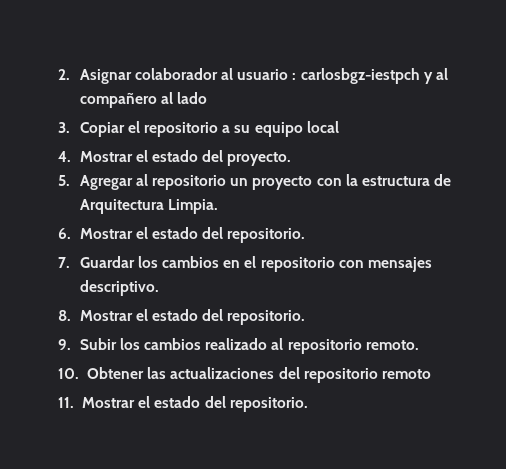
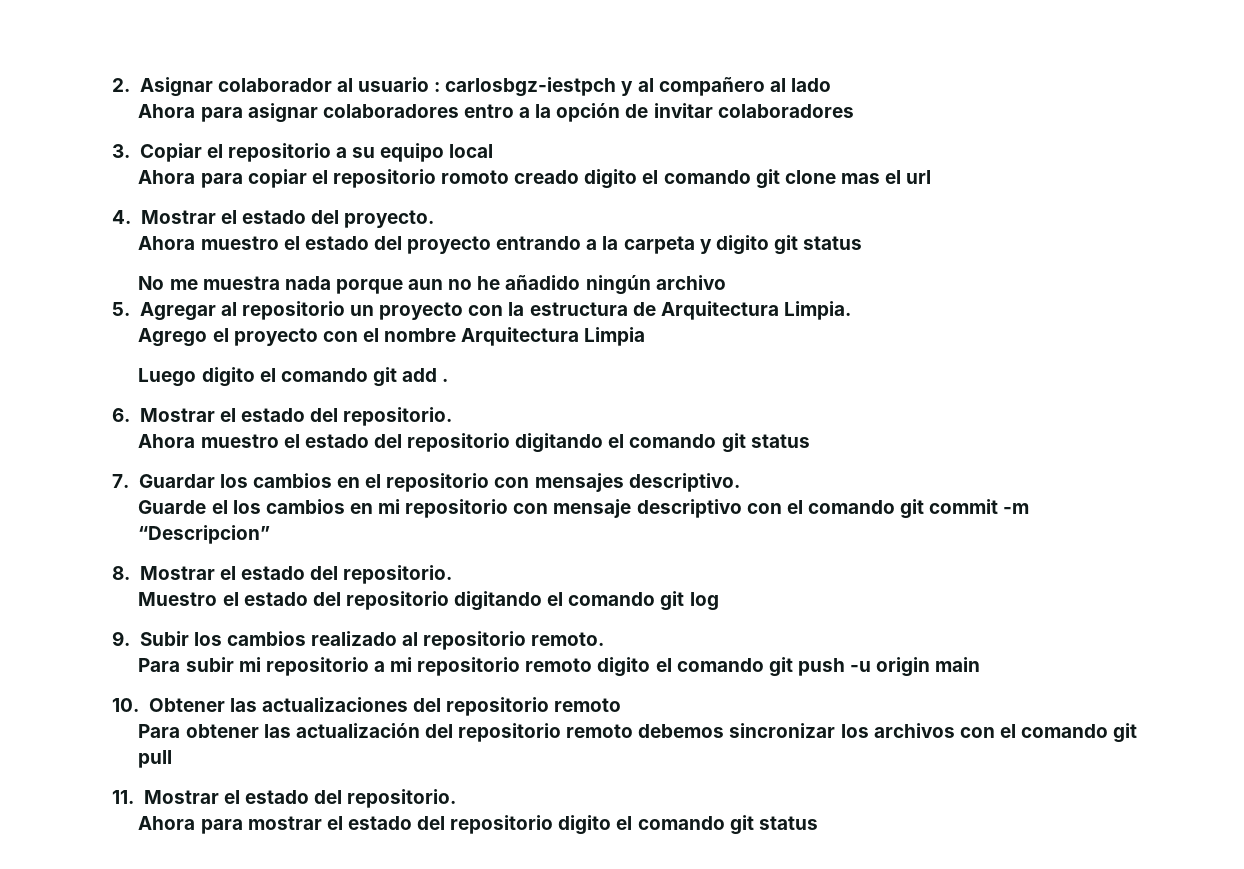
(207, 98) none -> [138,103,854,123] // Ahora para asignar colaboradores entro a la opción de invitar colaboradores
(339, 127) none -> [138,169,932,189] // Ahora para copiar el repositorio romoto creado digito el comando git clone mas el url
(292, 159) none -> [138,235,863,255] [138,275,726,295] // Ahora muestro el estado del proyecto entrando a la carpeta y digito git status // No me muestra nada porque aun no he añadido ningún archivo
(218, 206) none -> [138,327,646,347] [138,367,449,387] // Agrego el proyecto con el nombre Arquitectura Limpia // Luego digito el comando git add .
(306, 235) none -> [138,433,810,453] // Ahora muestro el estado del repositorio digitando el comando git status
(159, 288) none -> [138,499,1030,519] [138,525,271,544] // Guarde el los cambios en mi repositorio con mensaje descriptivo con el comando git commit -m “Descripcion”
(306, 317) none -> [138,591,719,611] // Muestro el estado del repositorio digitando el comando git log
(419, 345) none -> [138,657,981,677] // Para subir mi repositorio a mi repositorio remoto digito el comando git push -u origin main
(431, 374) none -> [138,723,1138,743] [138,750,173,768] // Para obtener las actualización del repositorio remoto debemos sincronizar los archivos con el comando git pull
(308, 404) none -> [138,815,818,835] // Ahora para mostrar el estado del repositorio digito el comando git status

